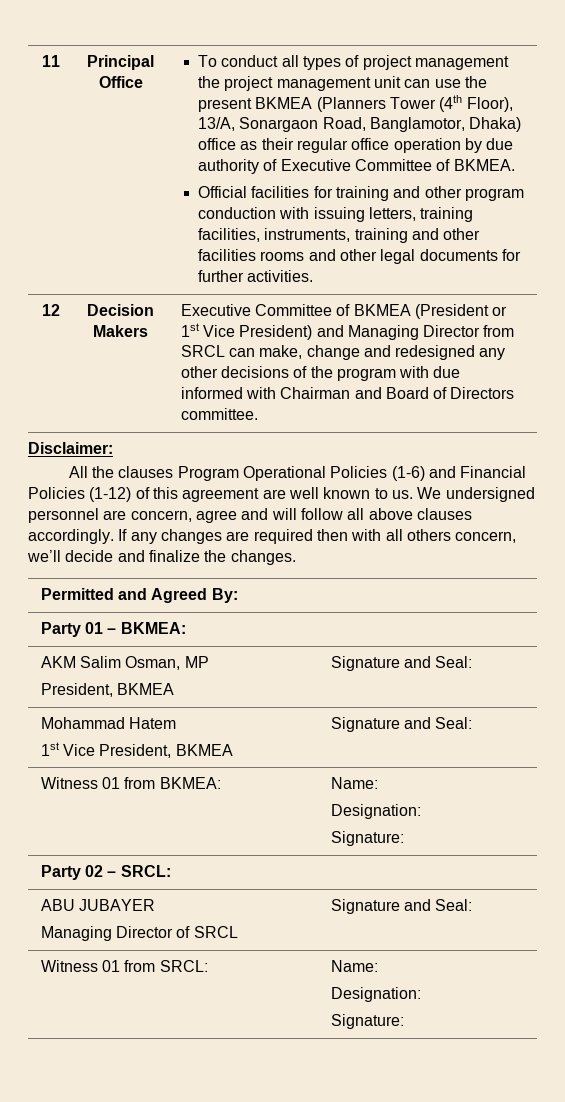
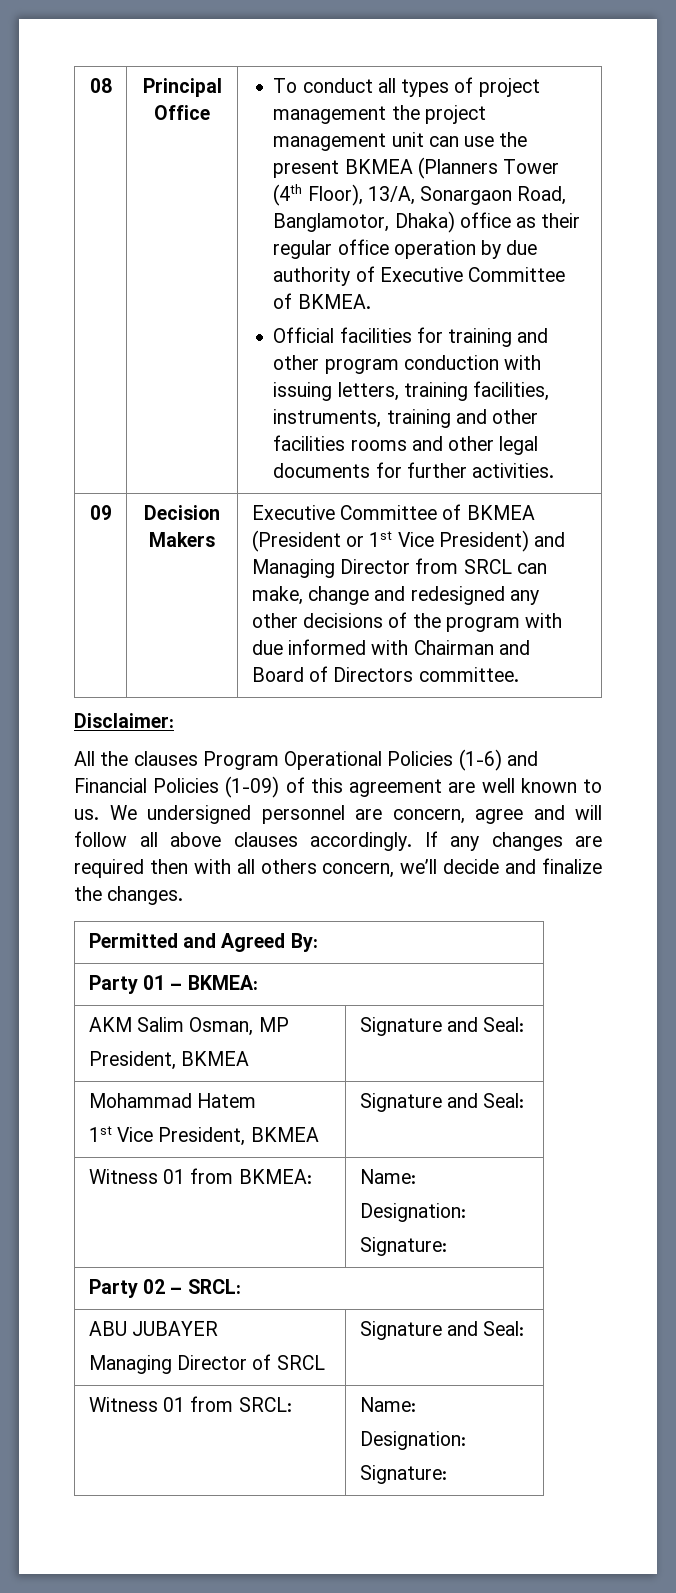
[41,55,60,67] 11 -> [89,78,112,93] 08
[41,304,60,316] 12 -> [89,505,112,520] 09
[89,487,132,502] (1-12) -> [225,776,280,798] (1-09)

